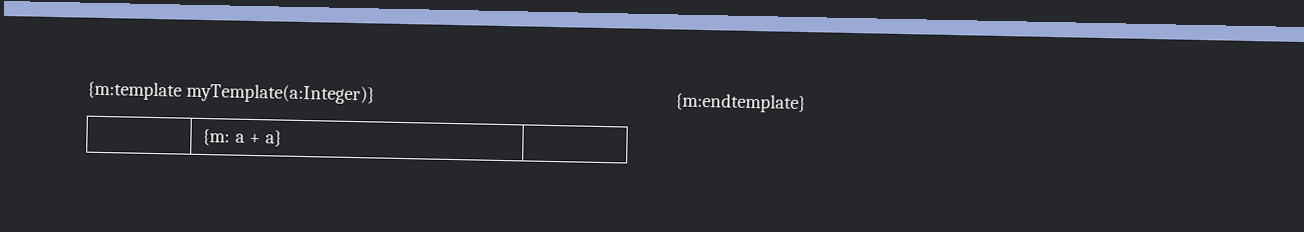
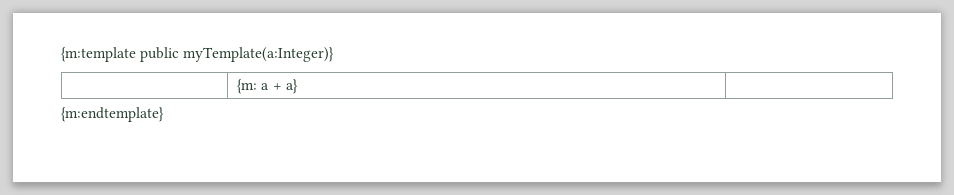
(182, 90) none -> [140,47,180,62] public

